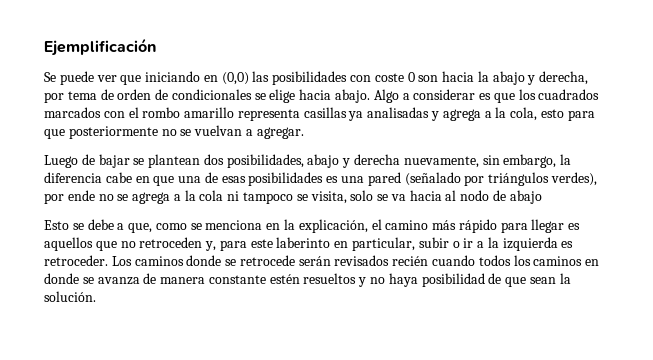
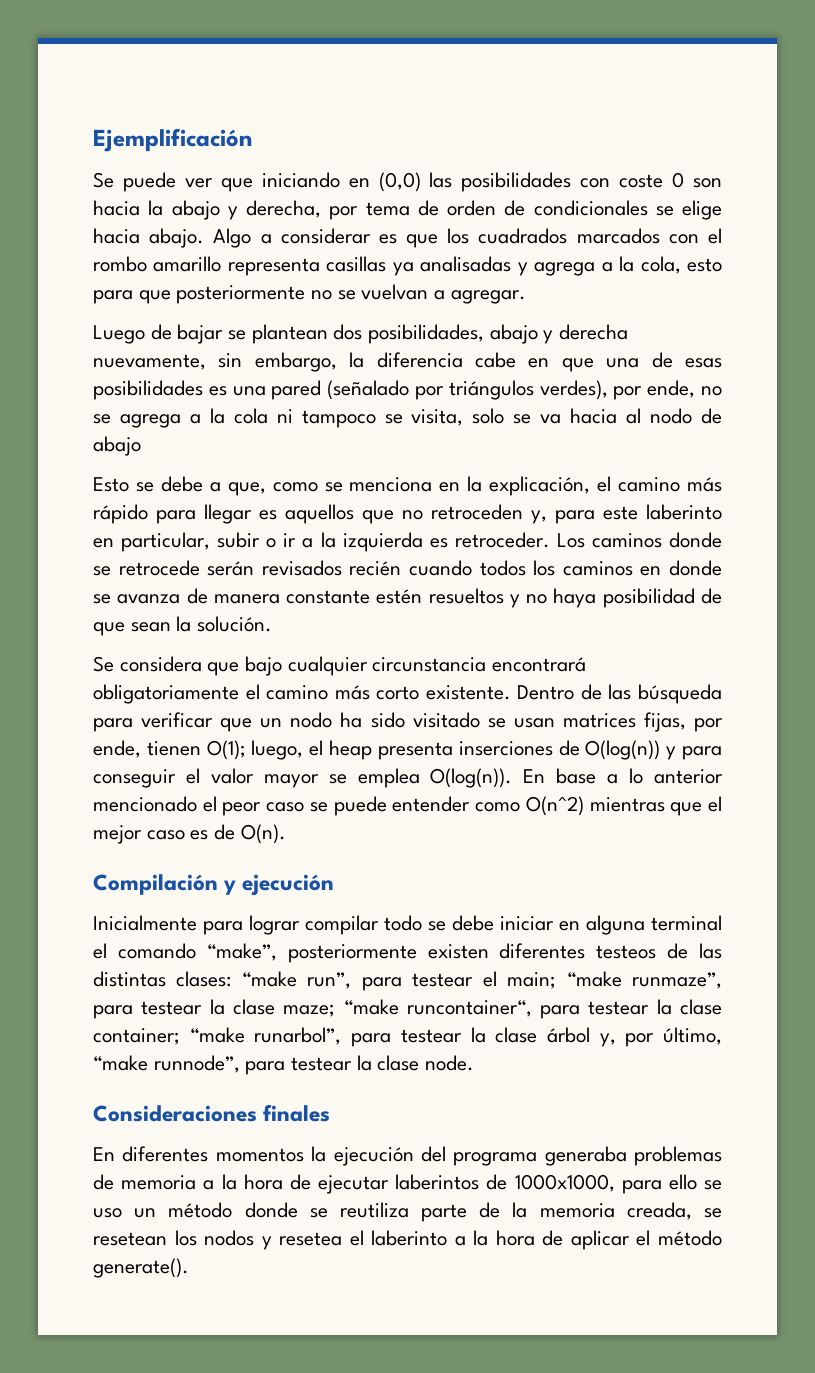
[67,190,95,201] ende -> [647,380,696,398] ende,
(96, 296) none -> [93,656,587,676] [93,684,722,704] [93,712,723,732] [93,740,722,760] [93,768,723,788] [93,796,723,816] [93,824,286,844] [93,874,335,896] [93,915,722,935] [93,943,722,963] [93,971,723,991] [93,999,722,1019] [93,1027,722,1047] [93,1055,475,1075] [93,1104,331,1122] [93,1146,722,1166] [93,1174,722,1194] [93,1202,722,1222] [93,1230,722,1250] [93,1258,189,1278] // Se considera que bajo cualquier circunstancia encontrará obligatoriamente el camino más corto existente. Dentro de las búsqueda para verificar que un nodo ha sido visitado se usan matrices fijas, por ende, tienen O(1); luego, el heap presenta inserciones de O(log(n)) y para conseguir el valor mayor se emplea O(log(n)). En base a lo anterior mencionado el peor caso se puede entender como O(n^2) mientras que el mejor caso es de O(n). // Compilación y ejecución // Inicialmente para lograr compilar todo se debe iniciar en alguna terminal el comando “make”, posteriormente existen diferentes testeos de las distintas clases: “make run”, para testear el main; “make runmaze”, para testear la clase maze; “make runcontainer“, para testear la clase container; “make runarbol”, para testear la clase árbol y, por último, “make runnode”, para testear la clase node. // Consideraciones finales // En diferentes momentos la ejecución del programa generaba problemas de memoria a la hora de ejecutar laberintos de 1000x1000, para ello se uso un método donde se reutiliza parte de la memoria creada, se resetean los nodos y resetea el laberinto a la hora de aplicar el método generate().

